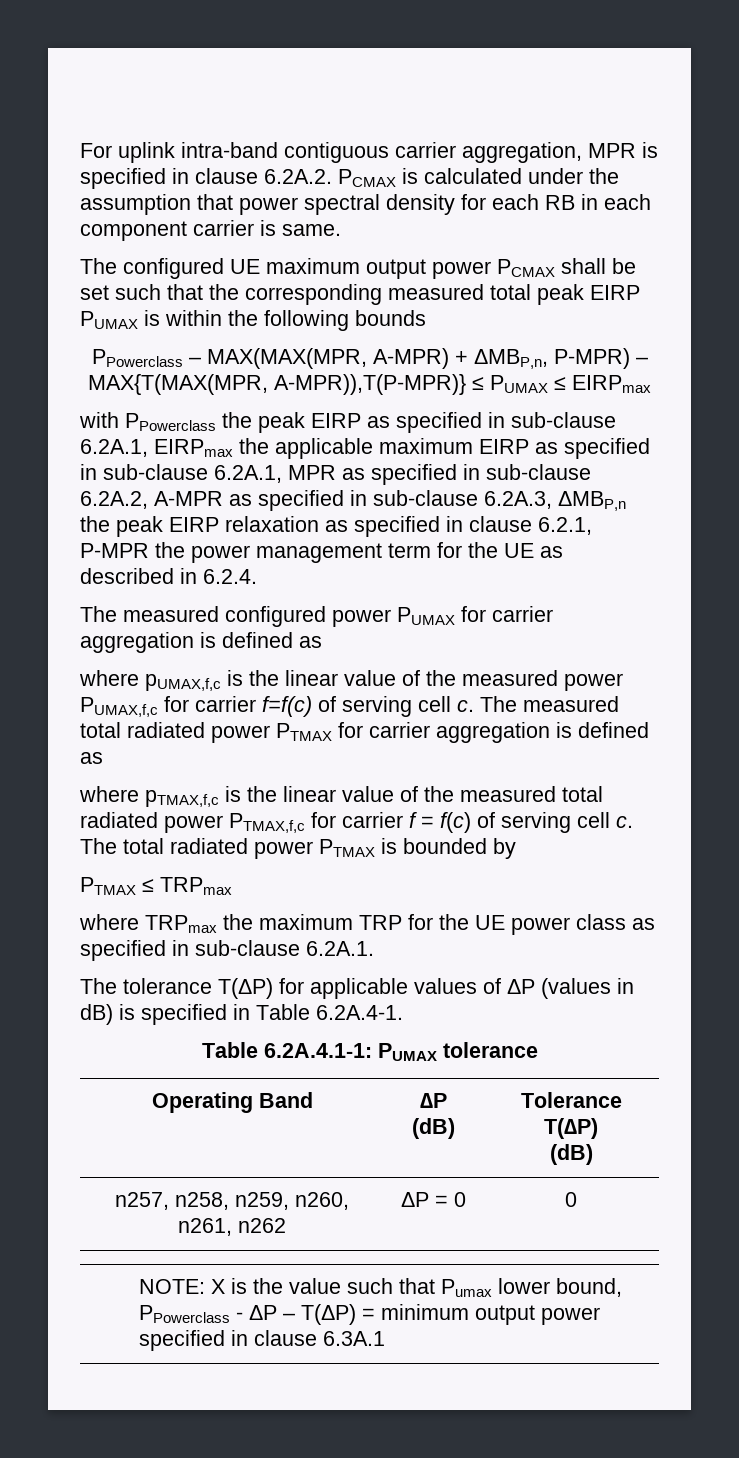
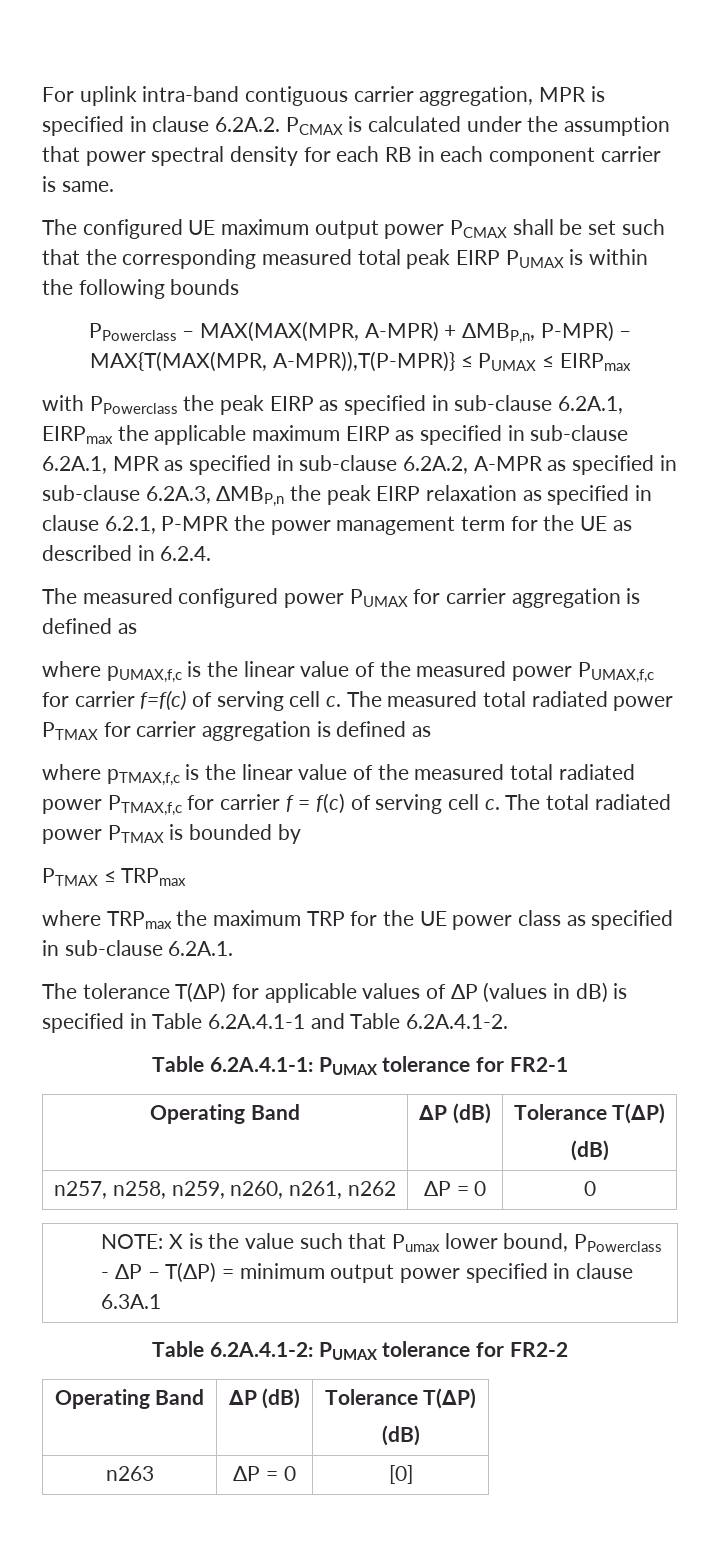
[316,1005,403,1020] 6.2A.4-1. -> [208,1013,509,1029] 6.2A.4.1-1 and Table 6.2A.4.1-2.
(538, 1050) none -> [476,1057,568,1072] for FR2-1
(385, 1338) none -> [152,1341,568,1360] [54,1389,205,1409] [228,1388,301,1409] [324,1388,477,1409] [381,1425,420,1446] [105,1466,154,1481] [233,1466,296,1481] [388,1465,413,1484] // Table 6.2A.4.1-2: PUMAX tolerance for FR2-2 // Operating Band | ∆P (dB) | Tolerance T(∆P) // (dB) // n263 | ΔP = 0 | [0]

